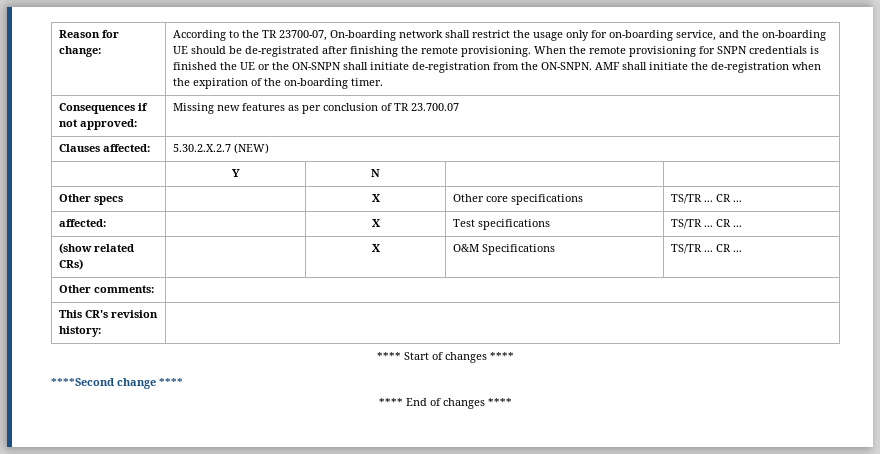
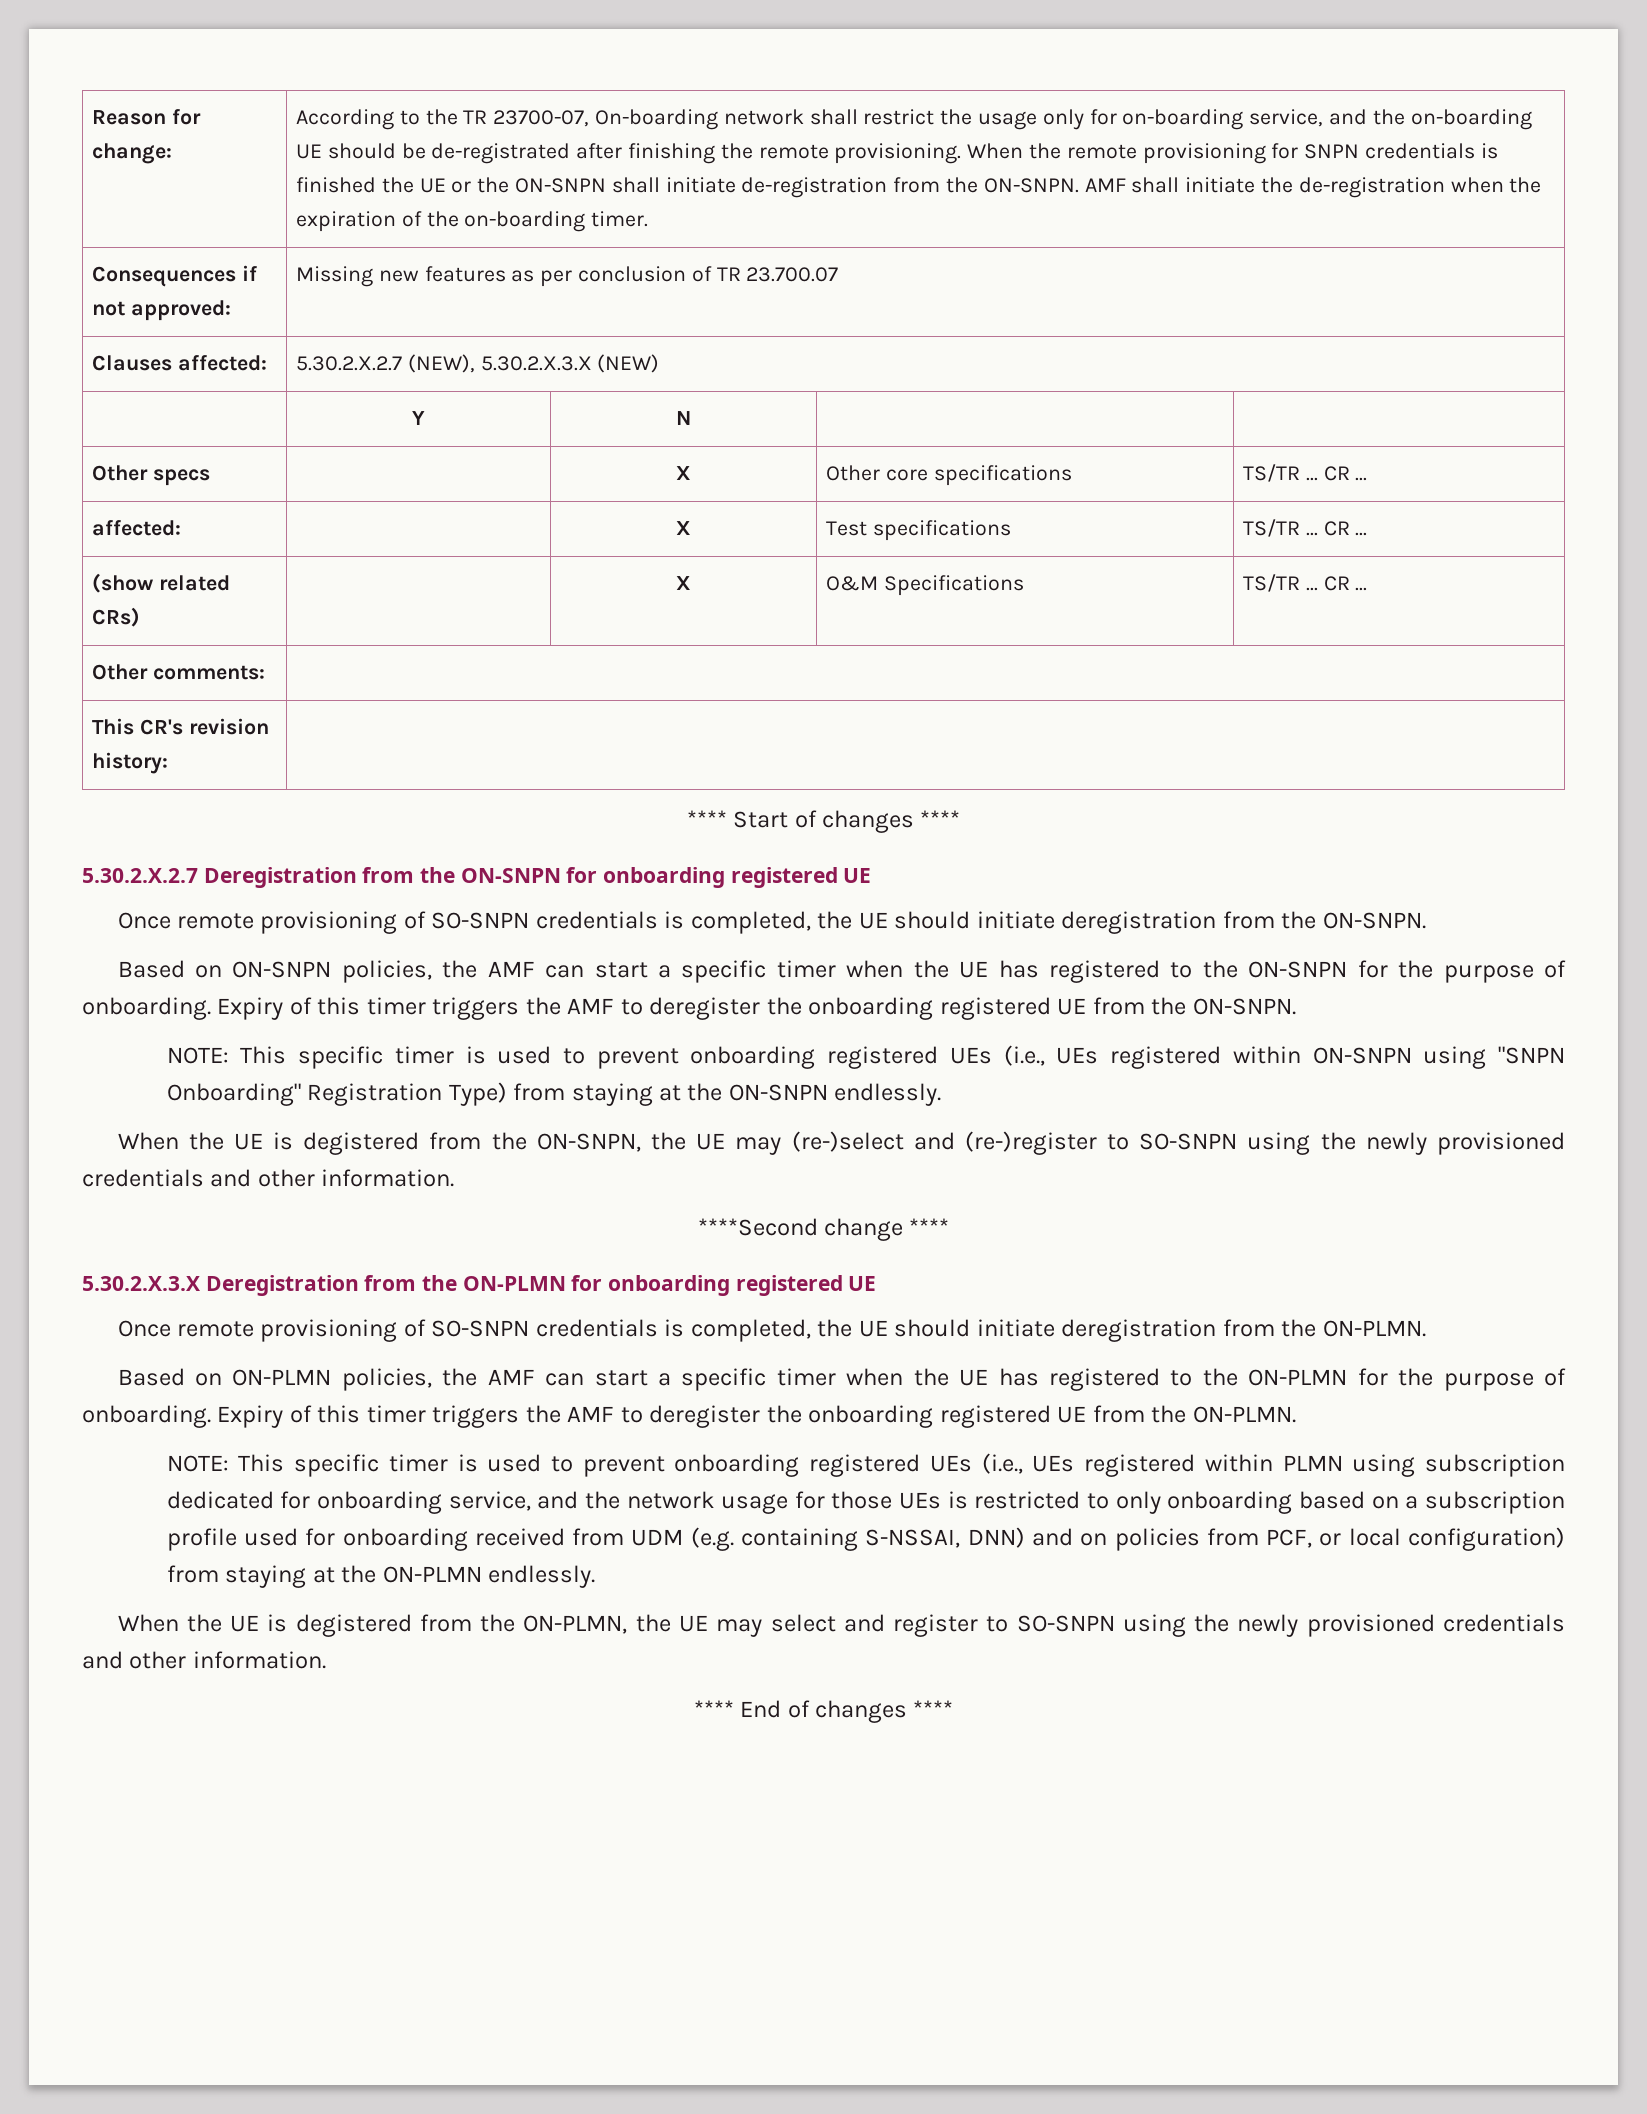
(231, 148) none -> [407,354,592,373] (NEW), 5.30.2.X.3.X
[51,378,183,389] ****Second change **** -> [82,867,872,888] [117,911,1426,934] [117,960,1566,983] [82,997,1296,1020] [166,1045,1565,1069] [166,1082,942,1106] [117,1131,1565,1155] [82,1169,455,1187] [697,1218,950,1241] [82,1275,877,1296] [117,1319,1426,1342] [117,1368,1566,1391] [82,1405,1296,1428] [166,1453,1565,1477] [166,1491,1565,1514] [166,1527,1565,1551] [166,1565,596,1588] [117,1614,1566,1637] [82,1651,326,1669] 5.30.2.X.2.7 Deregistration from the ON-SNPN for onboarding registered UE // Once remote provisioning of SO-SNPN credentials is completed, the UE should initiate deregistration from the ON-SNPN. // Based on ON-SNPN policies, the AMF can start a specific timer when the UE has registered to the ON-SNPN for the purpose of onboarding. Expiry of this timer triggers the AMF to deregister the onboarding registered UE from the ON-SNPN. // NOTE: This specific timer is used to prevent onboarding registered UEs (i.e., UEs registered within ON-SNPN using "SNPN Onboarding" Registration Type) from staying at the ON-SNPN endlessly. // When the UE is degistered from the ON-SNPN, the UE may (re-)select and (re-)register to SO-SNPN using the newly provisioned credentials and other information. // ****Second change **** // 5.30.2.X.3.X Deregistration from the ON-PLMN for onboarding registered UE // Once remote provisioning of SO-SNPN credentials is completed, the UE should initiate deregistration from the ON-PLMN. // Based on ON-PLMN policies, the AMF can start a specific timer when the UE has registered to the ON-PLMN for the purpose of onboarding. Expiry of this timer triggers the AMF to deregister the onboarding registered UE from the ON-PLMN. // NOTE: This specific timer is used to prevent onboarding registered UEs (i.e., UEs registered within PLMN using subscription dedicated for onboarding service, and the network usage for those UEs is restricted to only onboarding based on a subscription profile used for onboarding received from UDM (e.g. containing S-NSSAI, DNN) and on policies from PCF, or local configuration) from staying at the ON-PLMN endlessly. // When the UE is degistered from the ON-PLMN, the UE may select and register to SO-SNPN using the newly provisioned credentials and other information.

